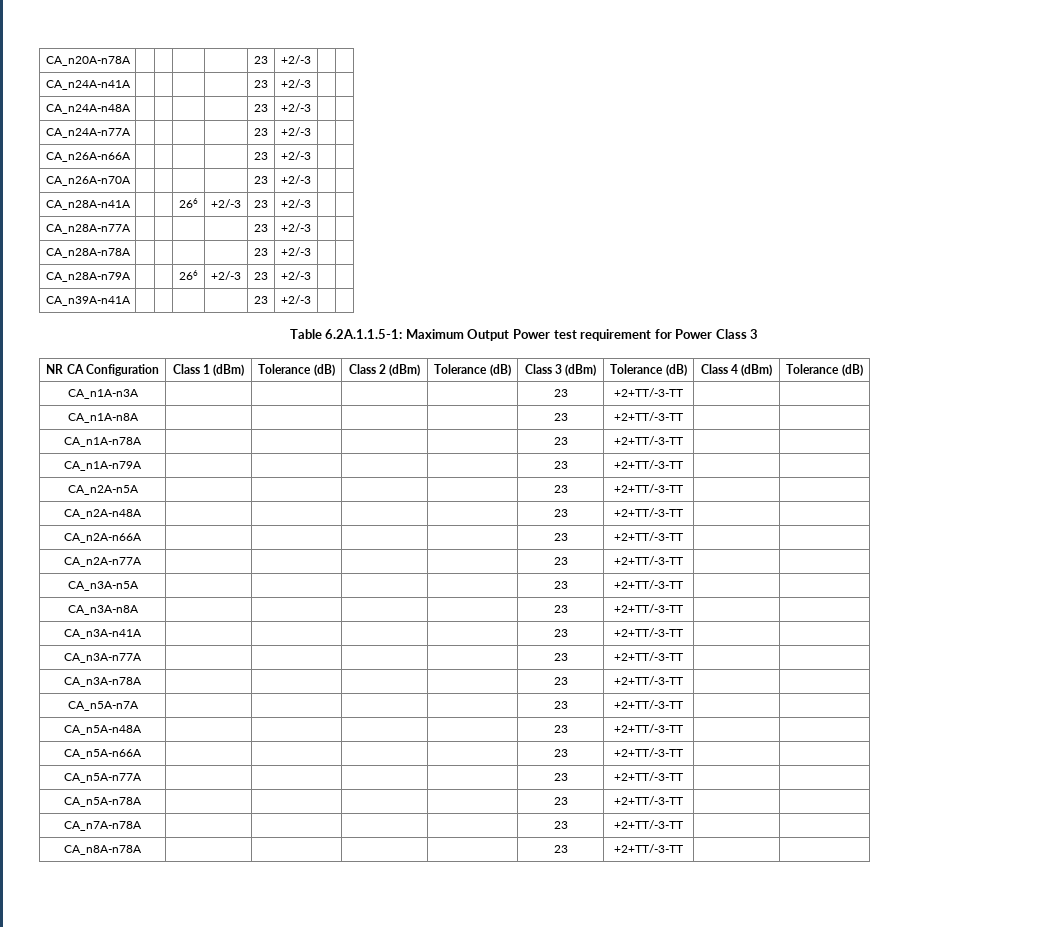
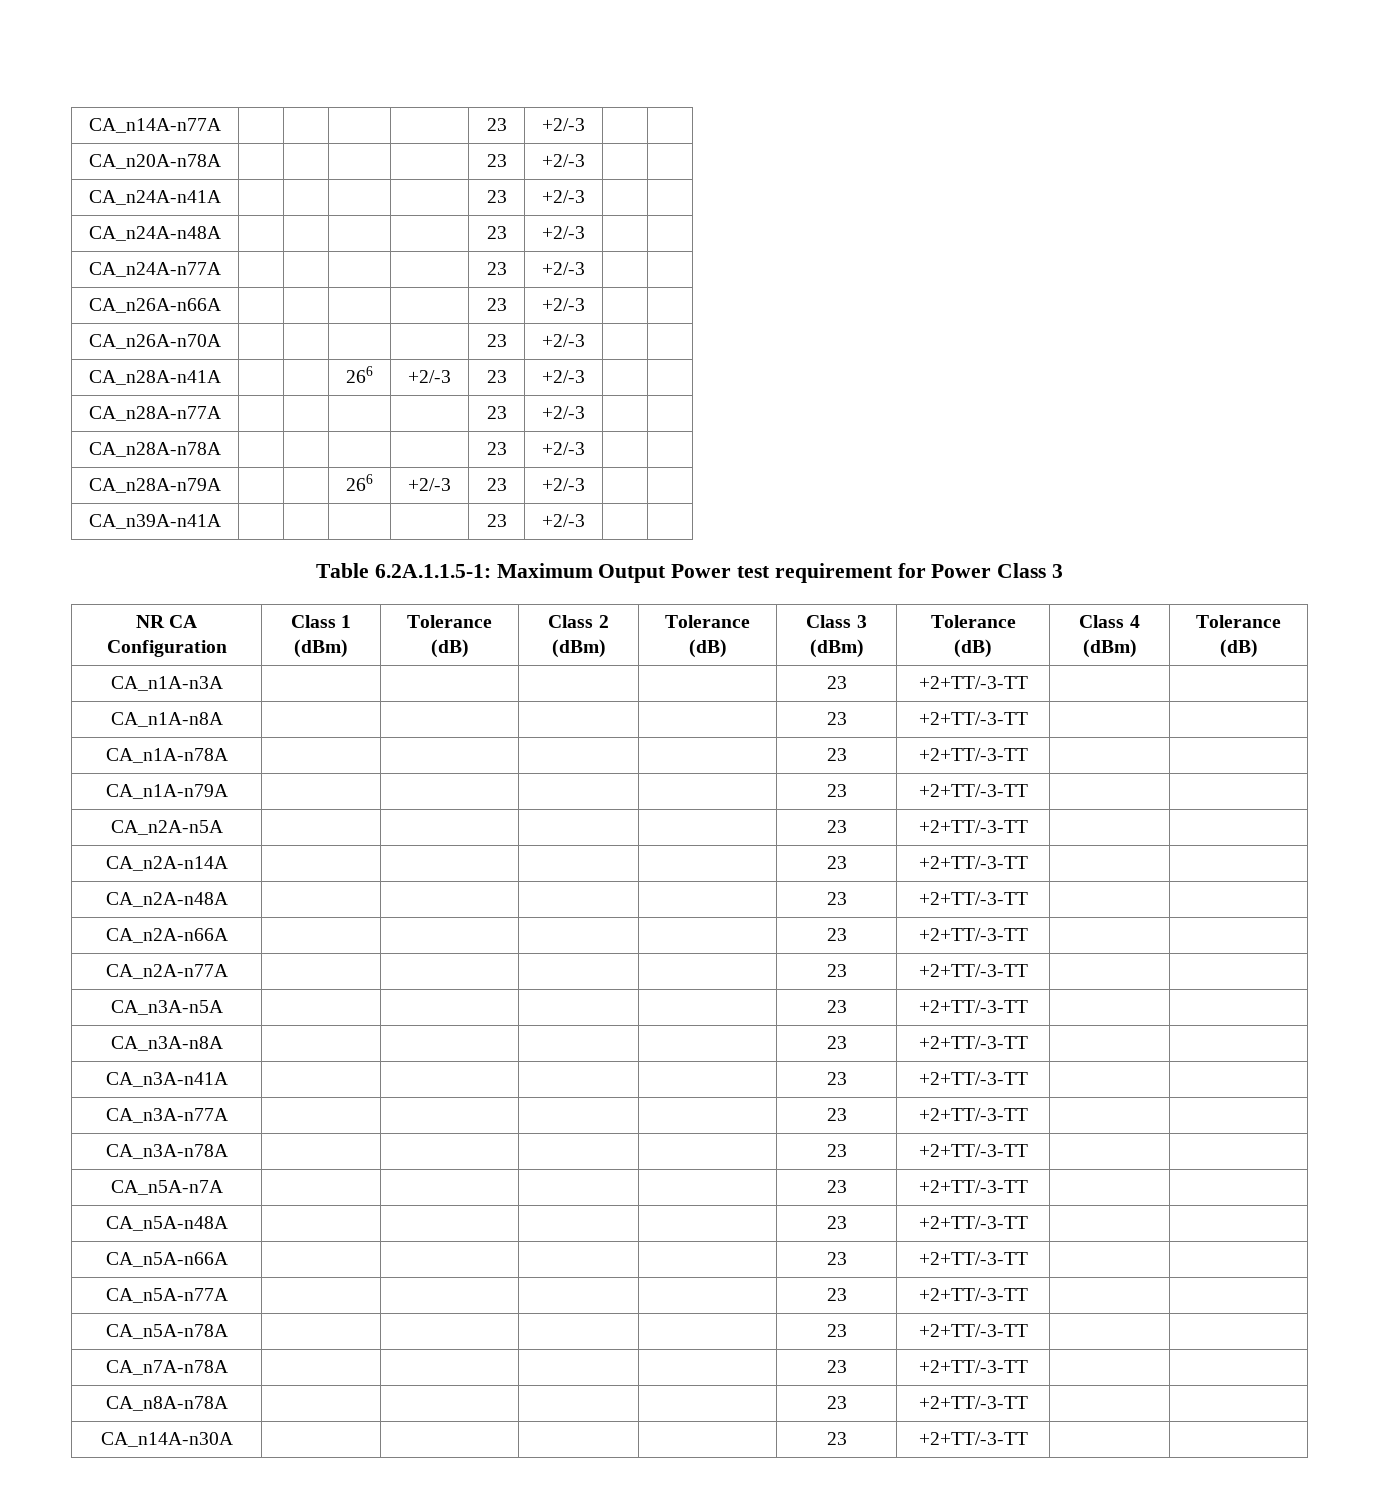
(45, 61) none -> [89,118,221,133] [486,118,507,131] [542,118,585,131] CA_n14A-n77A | | | | | 23 | +2/-3 | | //
(683, 488) none -> [105,856,228,871] [826,856,847,869] [918,856,1028,869] // CA_n2A-n14A | | | | | 23 | +2+TT/-3-TT | |
(683, 848) none -> [100,1432,233,1447] [826,1432,847,1445] [918,1432,1028,1445] // CA_n14A-n30A | | | | | 23 | +2+TT/-3-TT | |

